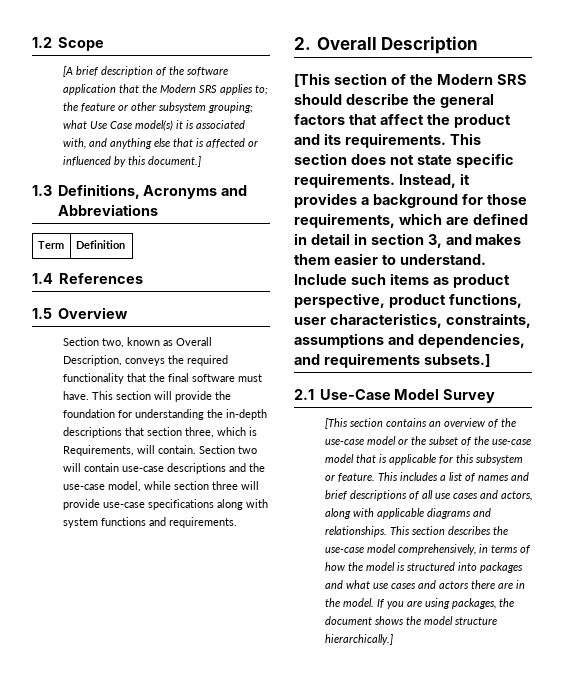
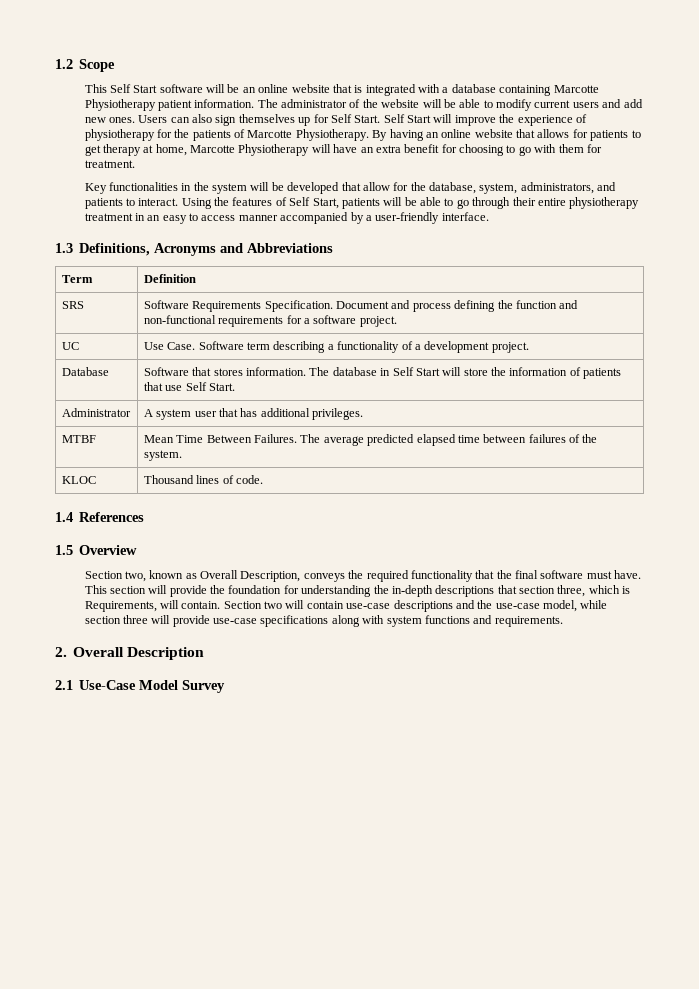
[62,66,228,77] [62,84,268,95] [62,102,253,113] [62,120,245,131] [62,138,258,149] [62,156,201,167] [A brief description of the software application that the Modern SRS applies to; the feature or other subsystem grouping; what Use Case model(s) it is associated with, and anything else that is affected or influenced by this document.] -> [84,84,599,96] [84,99,643,111] [84,114,587,126] [84,129,641,141] [84,144,602,156] [84,160,135,168] [84,182,617,194] [84,197,640,209] [84,212,489,224] This Self Start software will be an online website that is integrated with a database containing Marcotte Physiotherapy patient information. The administrator of the website will be able to modify current users and add new ones. Users can also sign themselves up for Self Start. Self Start will improve the experience of physiotherapy for the patients of Marcotte Physiotherapy. By having an online website that allows for patients to get therapy at home, Marcotte Physiotherapy will have an extra benefit for choosing to go with them for treatment. // Key functionalities in the system will be developed that allow for the database, system, administrators, and patients to interact. Using the features of Self Start, patients will be able to go through their entire physiotherapy treatment in an easy to access manner accompanied by a user-friendly interface.
(125, 244) none -> [61,301,84,309] [143,300,579,312] [143,315,397,327] [61,342,79,350] [143,341,529,353] [61,367,109,376] [143,367,622,379] [143,382,236,391] [61,408,131,417] [143,408,364,420] [61,435,96,443] [143,434,598,446] [143,450,182,461] [61,476,96,484] [143,475,264,484] // SRS | Software Requirements Specification. Document and process defining the function and non-functional requirements for a software project. // UC | Use Case. Software term describing a functionality of a development project. // Database | Software that stores information. The database in Self Start will store the information of patients that use Self Start. // Administrator | A system user that has additional privileges. // MTBF | Mean Time Between Failures. The average predicted elapsed time between failures of the system. // KLOC | Thousand lines of code.
[294,73,527,87] [294,93,494,108] [294,114,511,128] [294,133,481,148] [294,153,514,168] [294,173,470,188] [294,193,527,208] [294,213,528,228] [294,233,522,248] [294,253,486,265] [294,273,510,288] [294,293,522,308] [294,313,531,328] [294,333,525,348] [294,353,490,368] [294,389,496,403] [324,418,516,429] [324,436,531,446] [324,454,523,465] [324,472,529,482] [324,490,532,501] [324,508,491,519] [324,526,508,537] [324,544,531,555] [324,562,523,573] [324,580,525,589] [324,598,514,609] [324,616,497,625] [324,634,393,645] [This section of the Modern SRS should describe the general factors that affect the product and its requirements. This section does not state specific requirements. Instead, it provides a background for those requirements, which are defined in detail in section 3, and makes them easier to understand. Include such items as product perspective, product functions, user characteristics, constraints, assumptions and dependencies, and requirements subsets.] // 2.1 Use-Case Model Survey // [This section contains an overview of the use-case model or the subset of the use-case model that is applicable for this subsystem or feature. This includes a list of names and brief descriptions of all use cases and actors, along with applicable diagrams and relationships. This section describes the use-case model comprehensively, in terms of how the model is structured into packages and what use cases and actors there are in the model. If you are using packages, the document shows the model structure hierarchically.] -> [55,680,226,693] 2.1 Use-Case Model Survey

